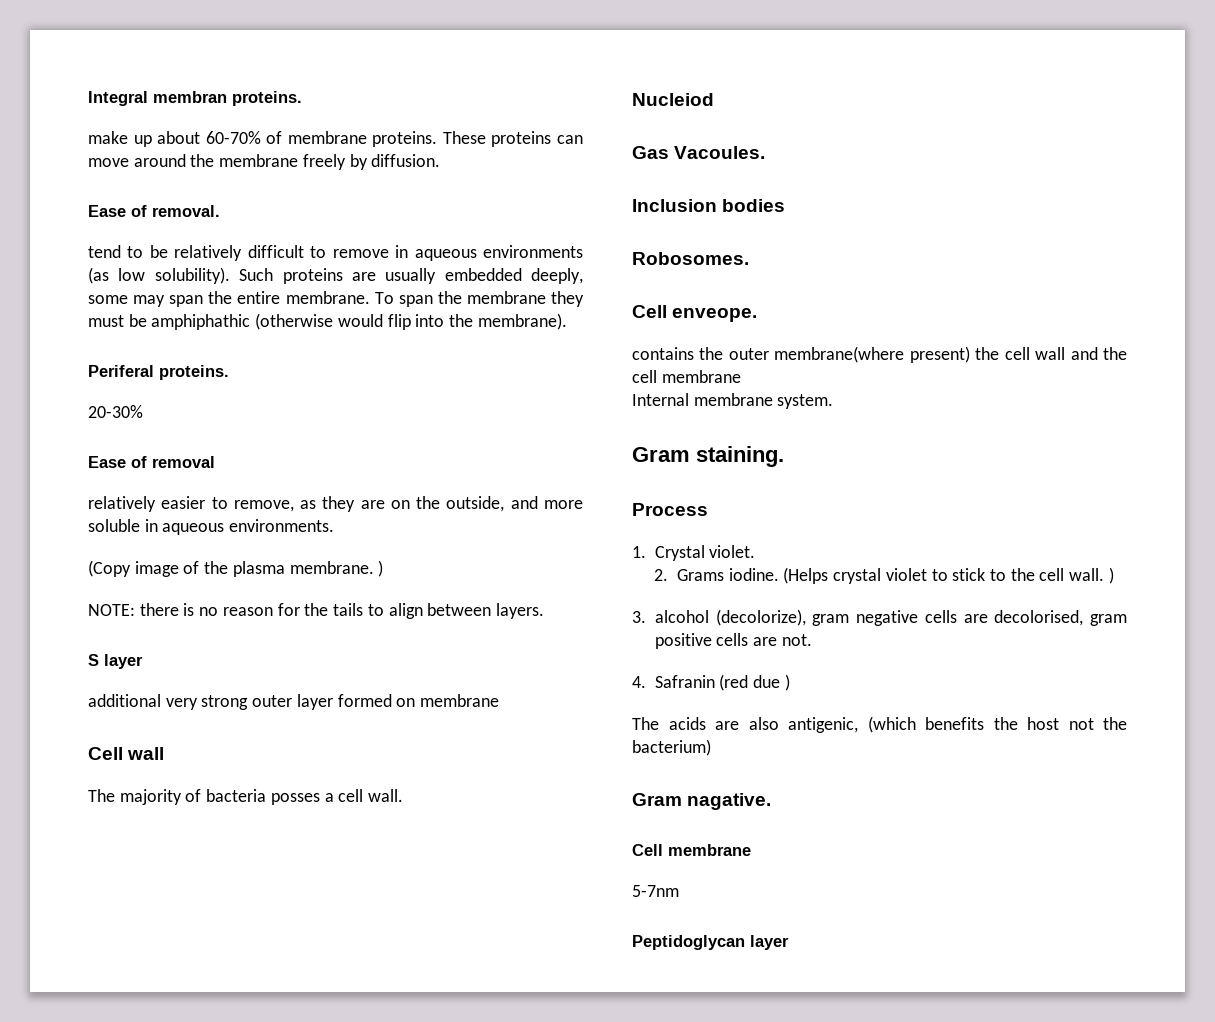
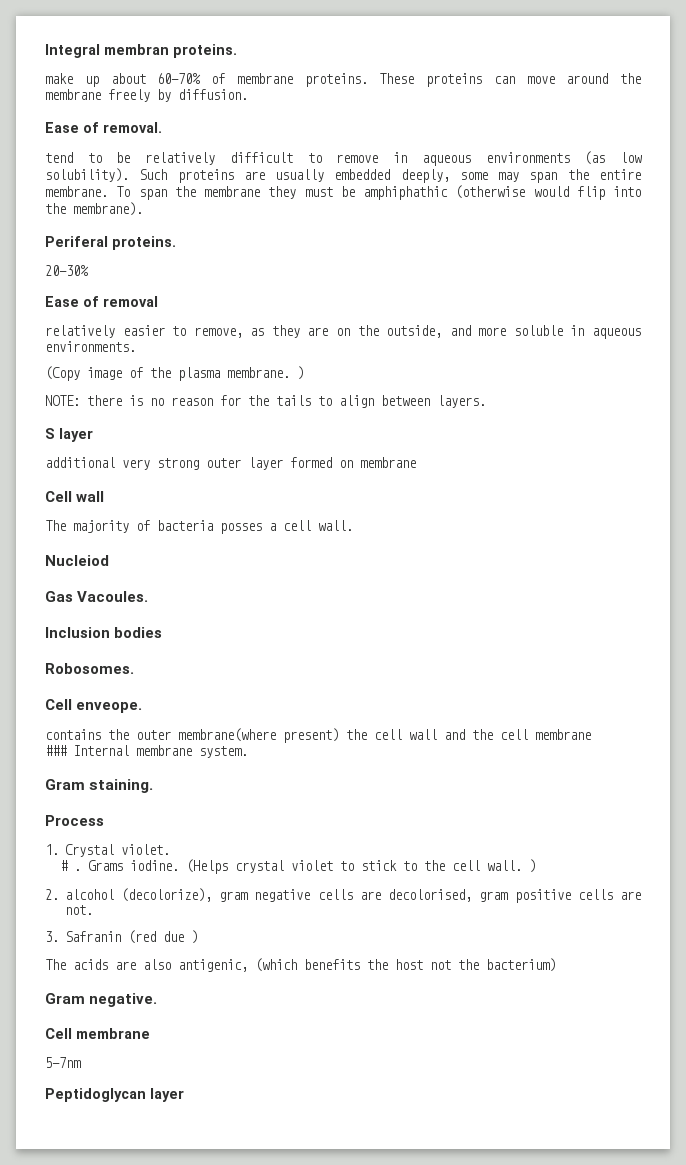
(741, 376) none -> [45,745,67,756] ###
[654,569,669,581] 2. -> [59,860,81,871] # .
[632,611,646,623] 3. -> [45,889,59,900] 2.
[632,676,646,688] 4. -> [45,931,59,942] 3.
[687,793,772,810] nagative. -> [89,993,158,1007] negative.

